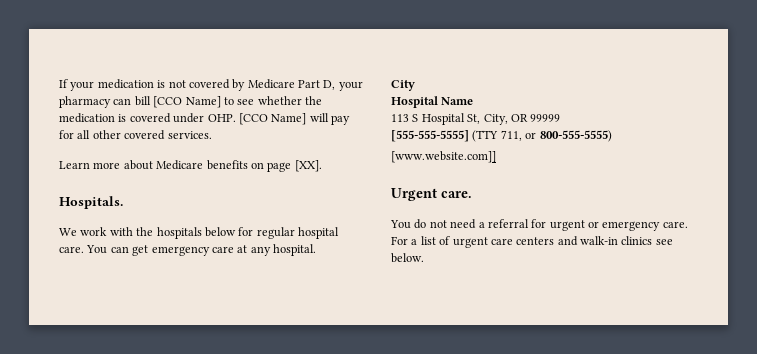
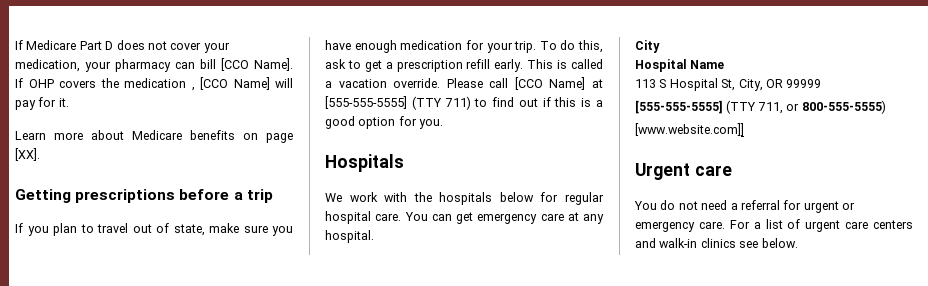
[59,79,336,91] If your medication is not covered by Medicare Part D, -> [15,40,230,53] [15,59,80,72] If Medicare Part D does not cover your medication,
[185,96,322,108] [59,113,236,123] Name] to see whether the medication is covered under OHP. -> [254,58,293,71] [15,78,195,91] Name]. If OHP covers the medication ,
[77,130,212,140] all other covered services. -> [58,98,69,107] it.
[59,196,123,209] Hospitals. -> [15,189,273,203] [15,223,293,236] [325,40,603,53] [325,59,603,72] [325,77,603,90] [325,96,603,110] [325,116,444,129] [325,154,404,172] Getting prescriptions before a trip // If you plan to travel out of state, make sure you have enough medication for your trip. To do this, ask to get a prescription refill early. This is called a vacation override. Please call [CCO Name] at [555-555-5555] (TTY 711) to find out if this is a good option for you. // Hospitals
[441,191,472,198] care. -> [694,165,732,176] care

